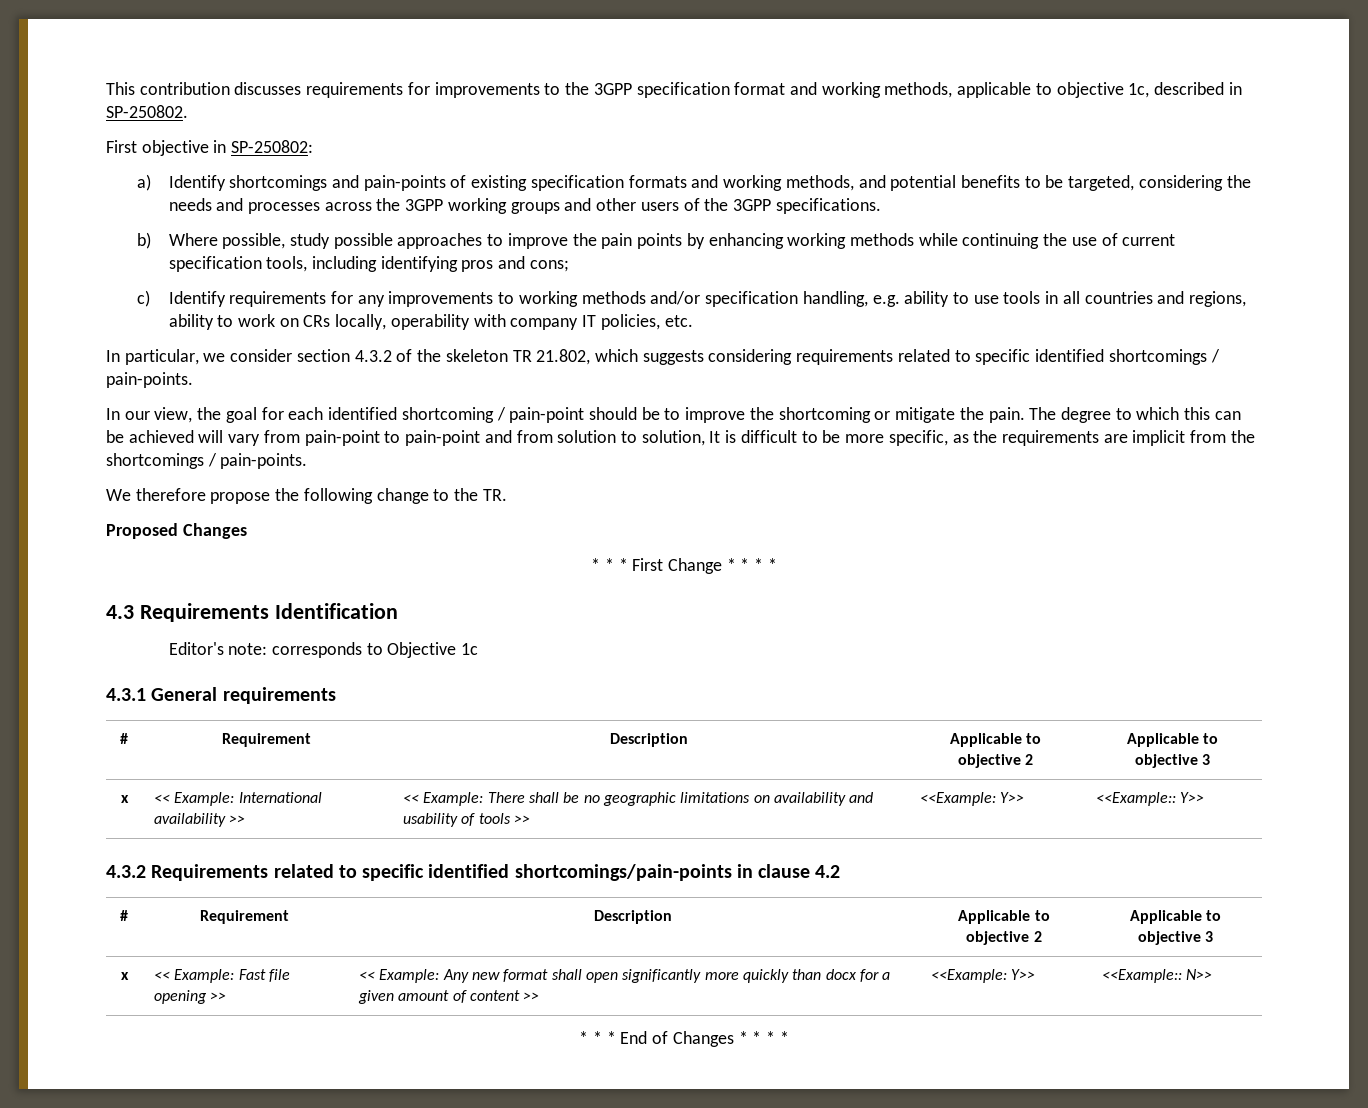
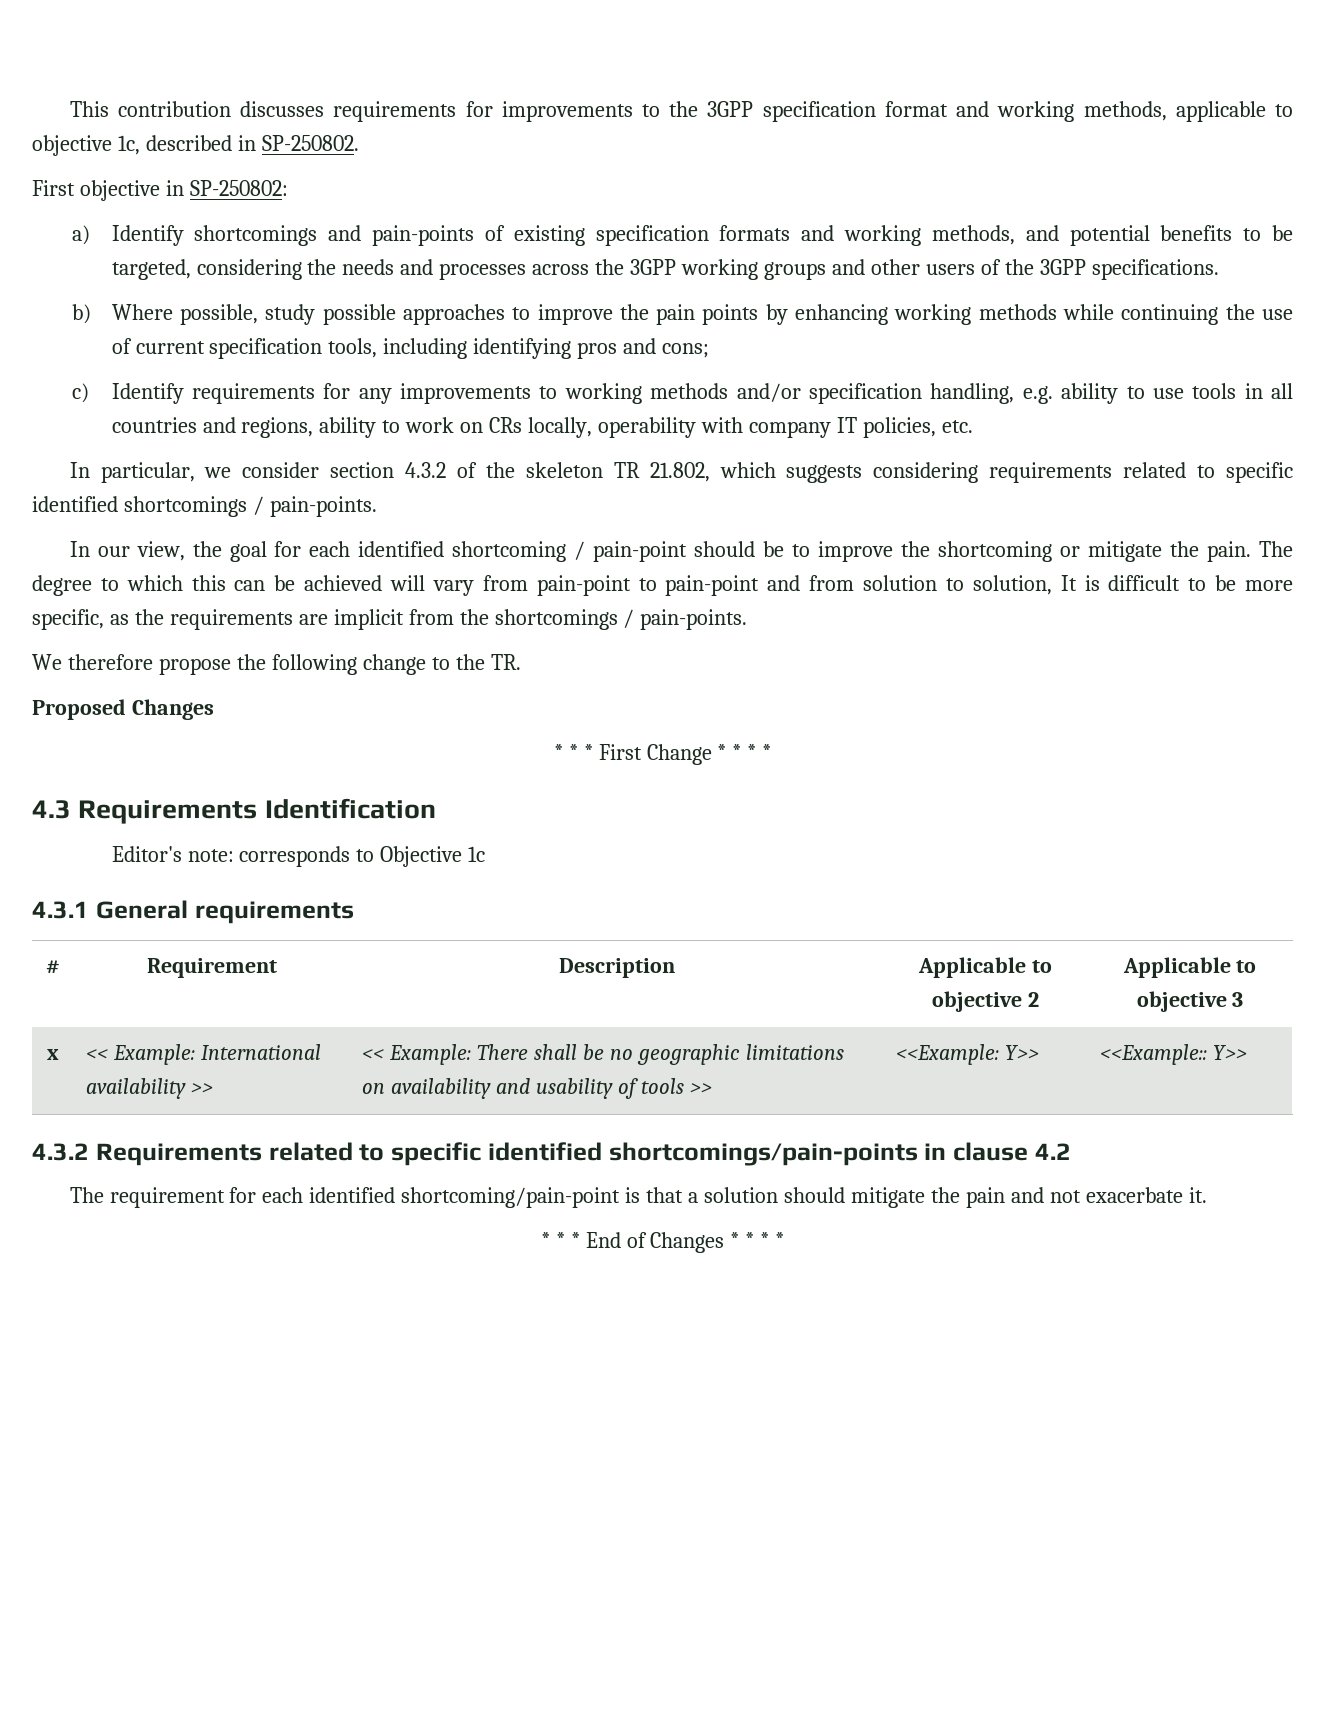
[120,910,128,921] [199,910,289,924] [593,910,672,924] [958,910,1050,924] [966,931,1042,945] [1129,910,1222,924] [1137,931,1214,945] [120,972,129,980] [154,969,291,983] [154,990,227,1004] [359,969,891,983] [358,990,540,1004] [931,969,1036,983] [1102,969,1213,983] // # | Requirement | Description | Applicable to objective 2 | Applicable to objective 3 // x | << Example: Fast file opening >> | << Example: Any new format shall open significantly more quickly than docx for a given amount of content >> | <<Example: Y>> | <<Example:: N>> -> [69,1187,1207,1208] // The requirement for each identified shortcoming/pain-point is that a solution should mitigate the pain and not exacerbate it.

